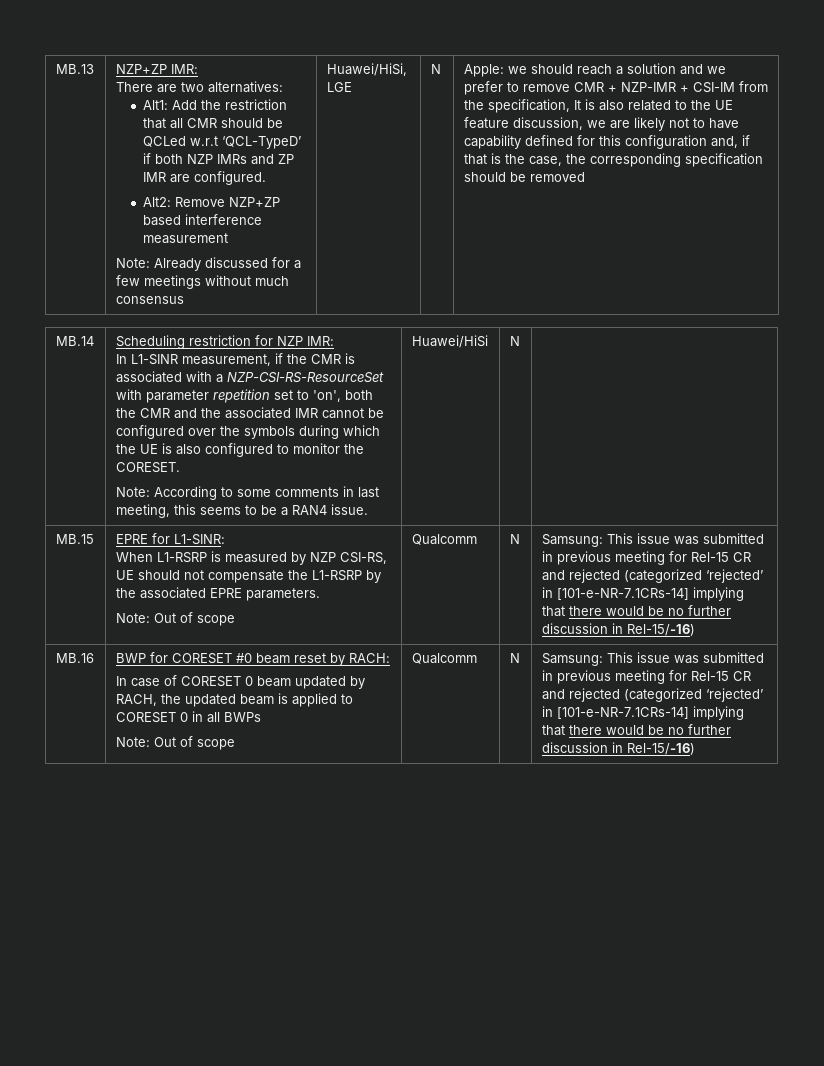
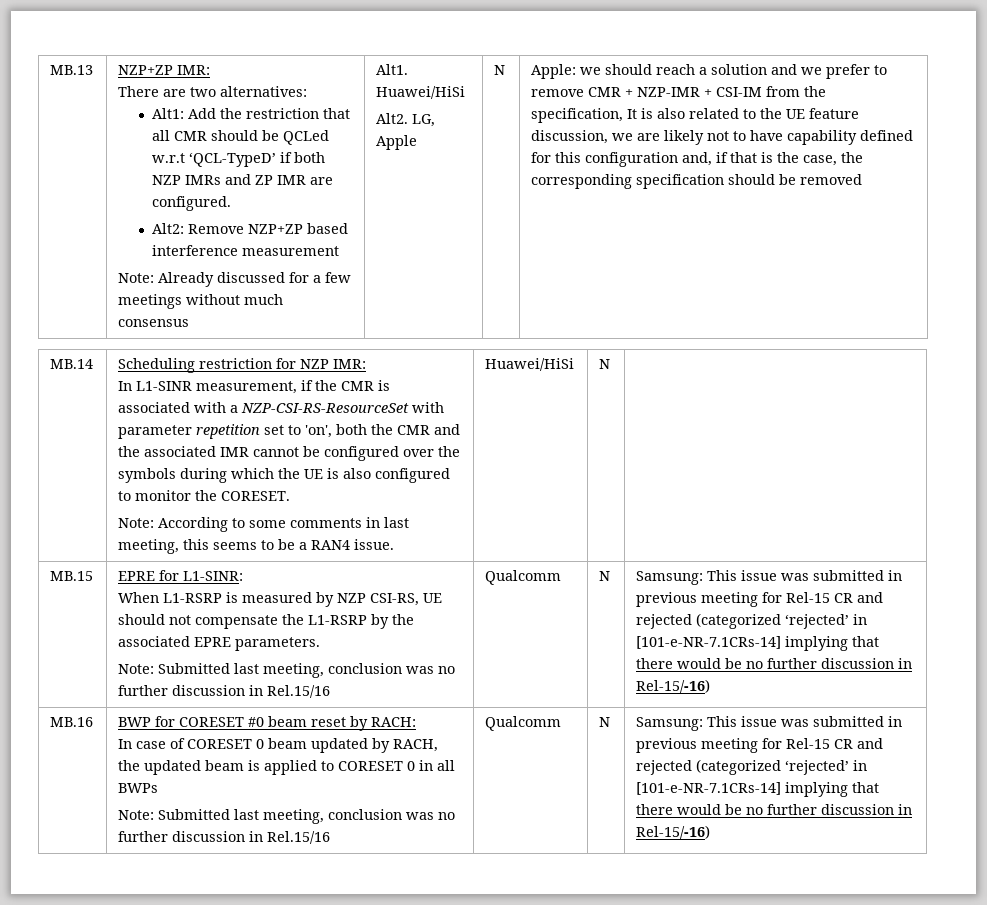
[326,63,407,76] [326,82,352,92] Huawei/HiSi, LGE -> [376,64,409,75] [376,86,466,99] [376,113,436,127] [376,135,418,150] Alt1. Huawei/HiSi // Alt2. LG, Apple
[153,612,235,626] Out of scope -> [158,663,456,678] [118,685,331,698] Submitted last meeting, conclusion was no further discussion in Rel.15/16
[153,736,235,750] Out of scope -> [158,809,456,824] [118,831,331,844] Submitted last meeting, conclusion was no further discussion in Rel.15/16

